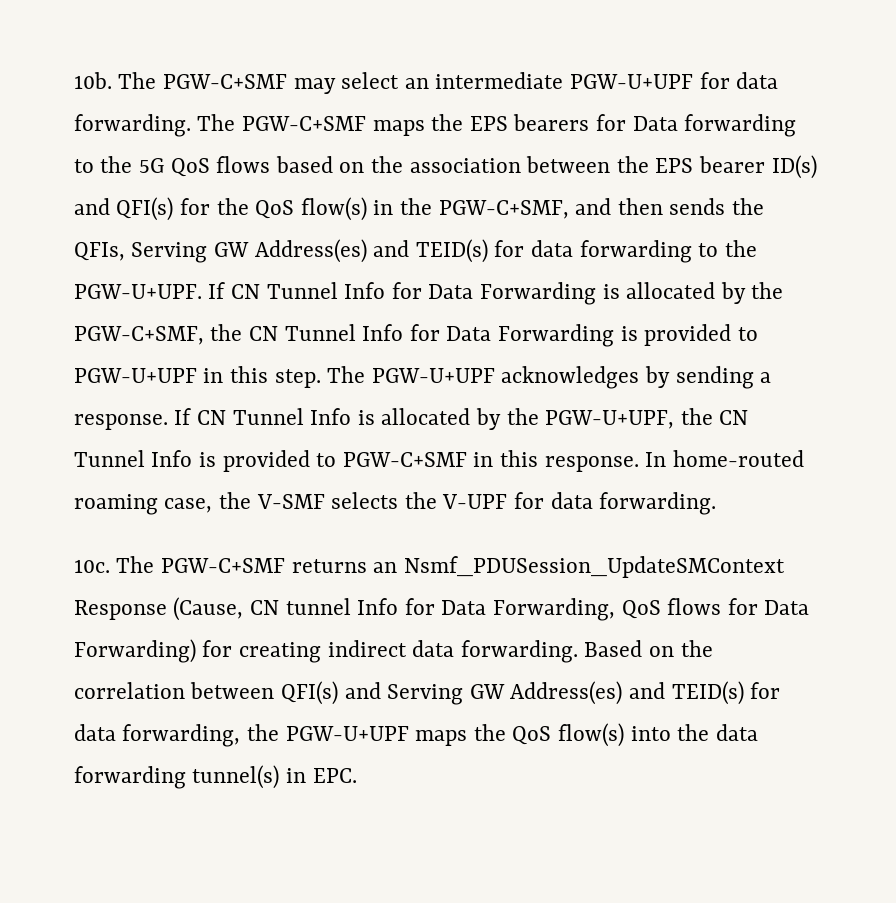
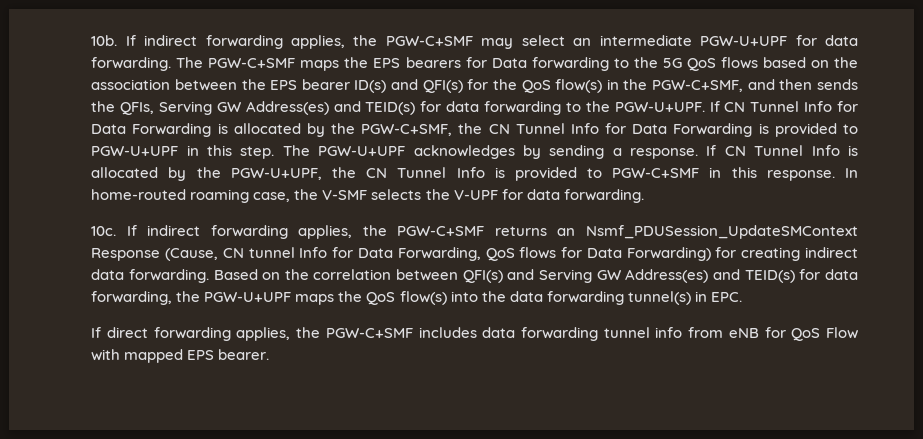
[118,72,157,89] The -> [125,35,378,49] If indirect forwarding applies, the
[116,556,155,573] The -> [126,225,387,239] If indirect forwarding applies, the
(357, 775) none -> [91,327,859,341] [91,349,270,363] // If direct forwarding applies, the PGW-C+SMF includes data forwarding tunnel info from eNB for QoS Flow with mapped EPS bearer.

